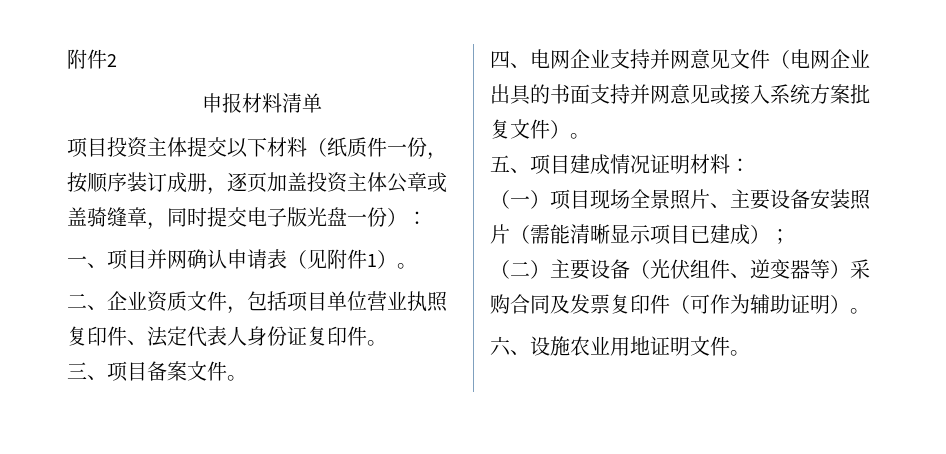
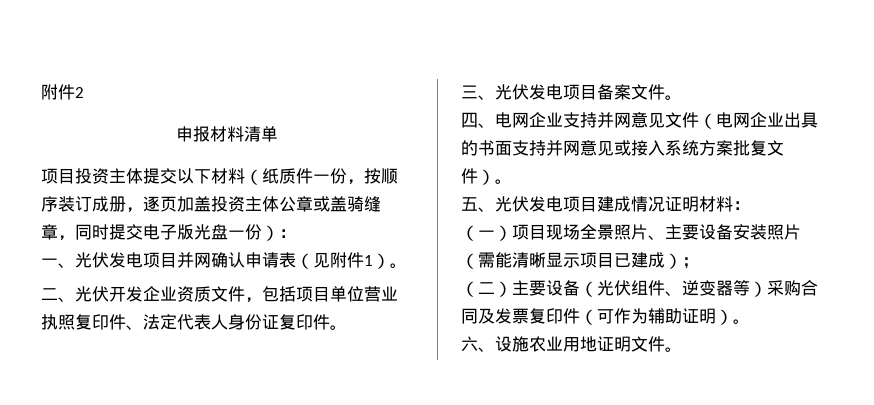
(107, 265) none -> [75,252,143,268] 光伏发电
(107, 307) none -> [75,286,143,302] 光伏开发
(107, 377) none -> [495,84,563,100] 光伏发电
(530, 170) none -> [495,196,563,212] 光伏发电

